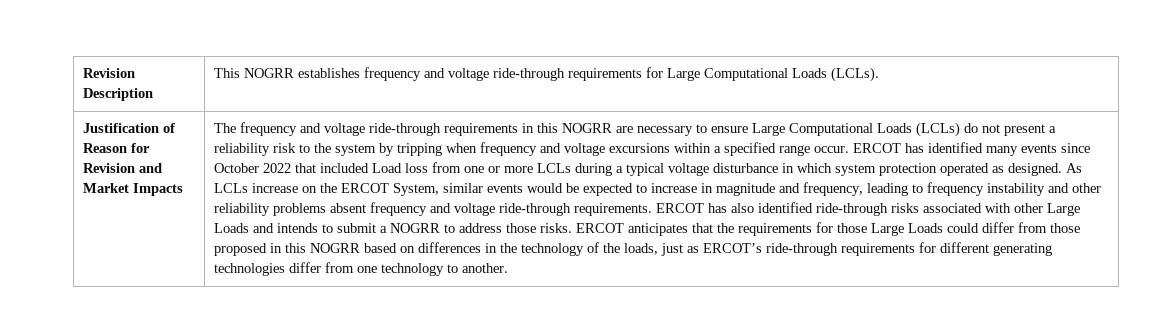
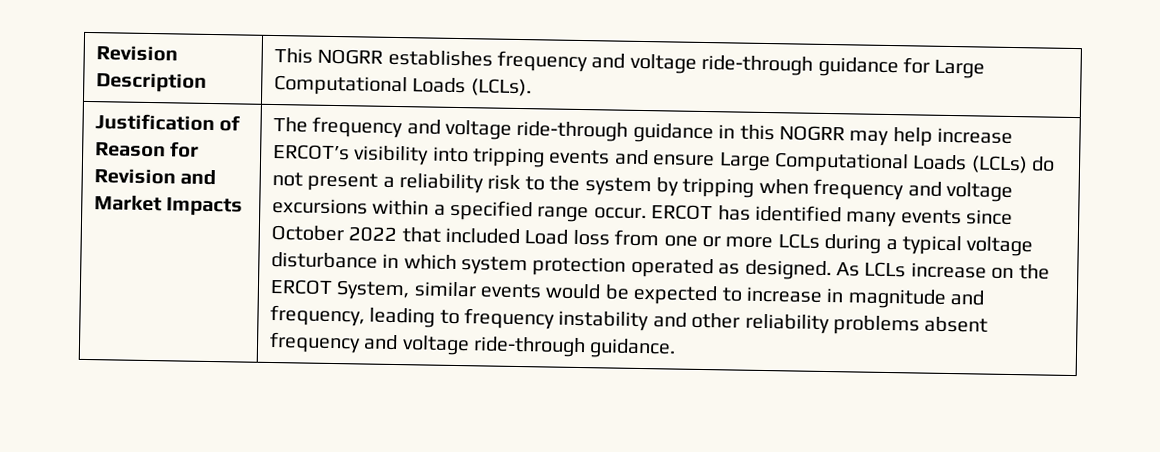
[568,68,643,81] requirements -> [817,56,899,78] guidance
[444,123,708,136] requirements in this NOGRR are necessary to -> [632,122,1014,147] [272,143,649,168] guidance in this NOGRR may help increase ERCOT’s visibility into tripping events and
[574,202,1081,216] [214,222,1081,236] [214,242,1053,256] [214,262,509,276] requirements. ERCOT has also identified ride-through risks associated with other Large Loads and intends to submit a NOGRR to address those risks. ERCOT anticipates that the requirements for those Large Loads could differ from those proposed in this NOGRR based on differences in the technology of the loads, just as ERCOT’s ride-through requirements for different generating technologies differ from one technology to another. -> [589,338,677,359] guidance.

